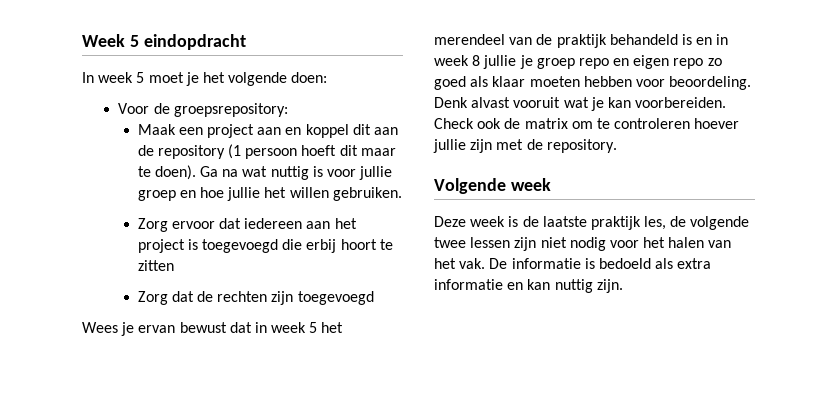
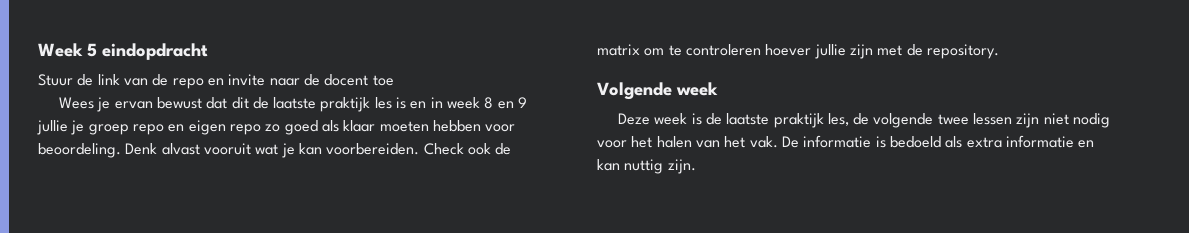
[82,72,328,86] [118,103,288,117] [137,124,398,138] [137,144,396,159] [137,165,393,180] [137,187,402,201] [137,218,357,232] [137,239,393,253] [137,260,174,271] [137,291,374,305] In week 5 moet je het volgende doen: // Voor de groepsrepository: // Maak een project aan en koppel dit aan de repository (1 persoon hoeft dit maar te doen). Ga na wat nuttig is voor jullie groep en hoe jullie het willen gebruiken. // Zorg ervoor dat iedereen aan het project is toegevoegd die erbij hoort te zitten // Zorg dat de rechten zijn toegevoegd -> [38,74,394,89] Stuur de link van de repo en invite naar de docent toe
[254,322,344,333] [434,34,678,48] in week 5 het merendeel van de praktijk behandeld -> [231,97,392,112] dit de laatste praktijk les
(481, 60) none -> [497,97,528,109] en 9

